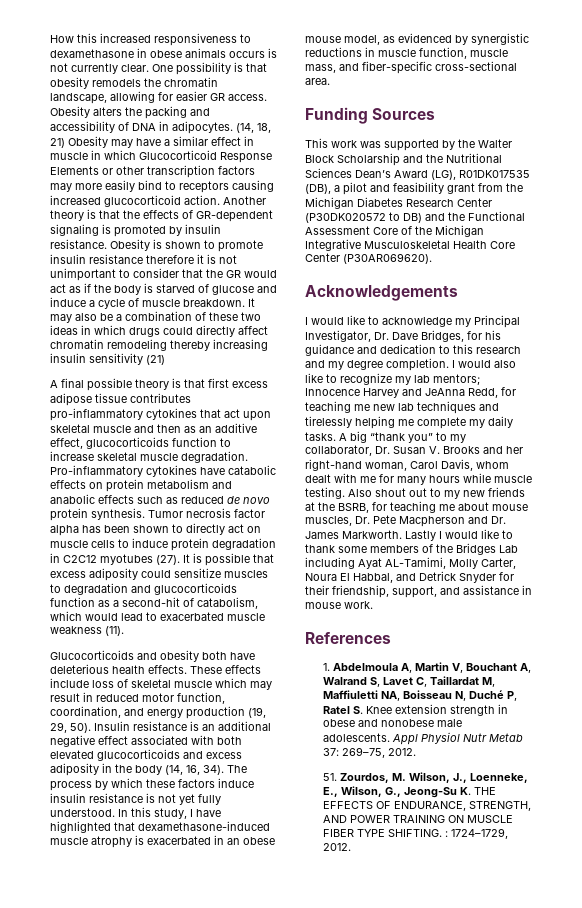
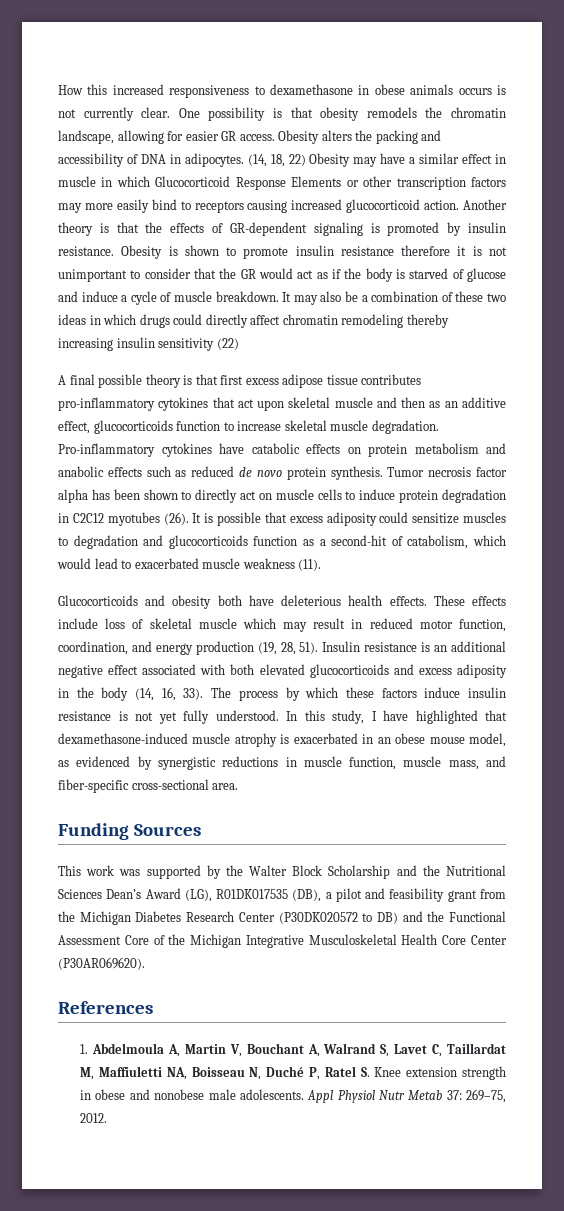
[50,138,65,148] 21) -> [288,154,306,166] 22)
[146,355,165,365] (21) -> [216,338,239,350] (22)
[156,555,180,565] (27). -> [163,512,189,525] (26).
[50,722,91,733] 29, 50). -> [280,642,319,655] 28, 51).
[203,765,224,775] 34). -> [183,688,204,700] 33).
[305,285,458,301] [305,315,520,328] [305,330,501,342] [305,344,521,356] [305,358,516,371] [305,373,480,385] [305,387,516,398] [305,401,499,414] [305,416,513,429] [305,431,466,443] [305,445,523,456] [305,459,509,471] [305,473,532,485] [305,487,525,499] [305,501,528,513] [305,515,506,527] [305,529,513,541] [305,543,518,555] [305,557,516,569] [305,571,514,583] [305,585,532,598] [305,601,373,609] // Acknowledgements // I would like to acknowledge my Principal Investigator, Dr. Dave Bridges, for his guidance and dedication to this research and my degree completion. I would also like to recognize my lab mentors; Innocence Harvey and JeAnna Redd, for teaching me new lab techniques and tirelessly helping me complete my daily tasks. A big “thank you” to my collaborator, Dr. Susan V. Brooks and her right-hand woman, Carol Davis, whom dealt with me for many hours while muscle testing. Also shout out to my new friends at the BSRB, for teaching me about mouse muscles, Dr. Pete Macpherson and Dr. James Markworth. Lastly I would like to thank some members of the Bridges Lab including Ayat AL-Tamimi, Molly Carter, Noura El Habbal, and Detrick Snyder for their friendship, support, and assistance in mouse work. -> (145, 963) none
[323,772,529,783] [323,786,497,798] [323,801,532,811] [323,815,514,823] [323,828,509,839] [323,843,352,851] // 51. Zourdos, M. Wilson, J., Loenneke, E., Wilson, G., Jeong-Su K. THE EFFECTS OF ENDURANCE, STRENGTH, AND POWER TRAINING ON MUSCLE FIBER TYPE SHIFTING. : 1724–1729, 2012. -> (108, 1118) none

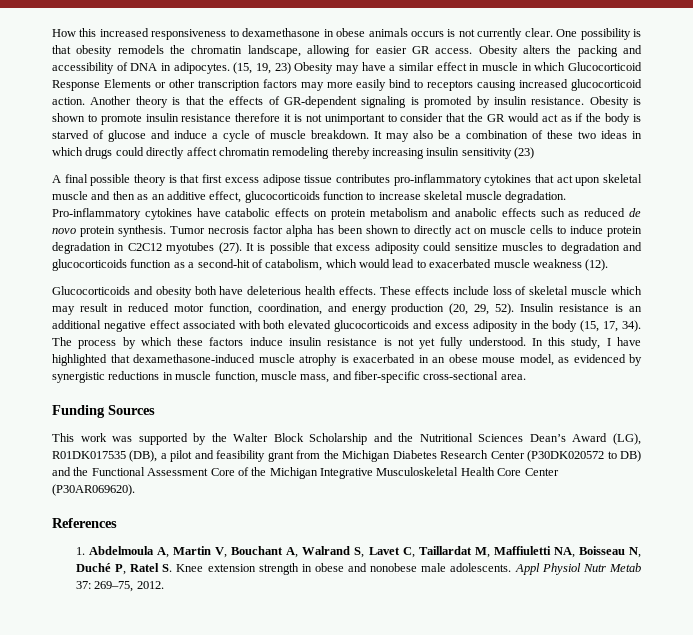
[247,154,306,167] (14, 18, 22) -> [233,62,291,74] (15, 19, 23)
[216,338,239,350] (22) -> [514,147,535,159] (23)
[163,512,189,525] (26). -> [218,242,242,254] (27).
[298,559,322,571] (11). -> [585,259,609,271] (12).
[257,642,319,655] (19, 28, 51). -> [449,303,515,315] (20, 29, 52).
[135,687,204,701] (14, 16, 33). -> [580,320,641,332] (15, 17, 34).

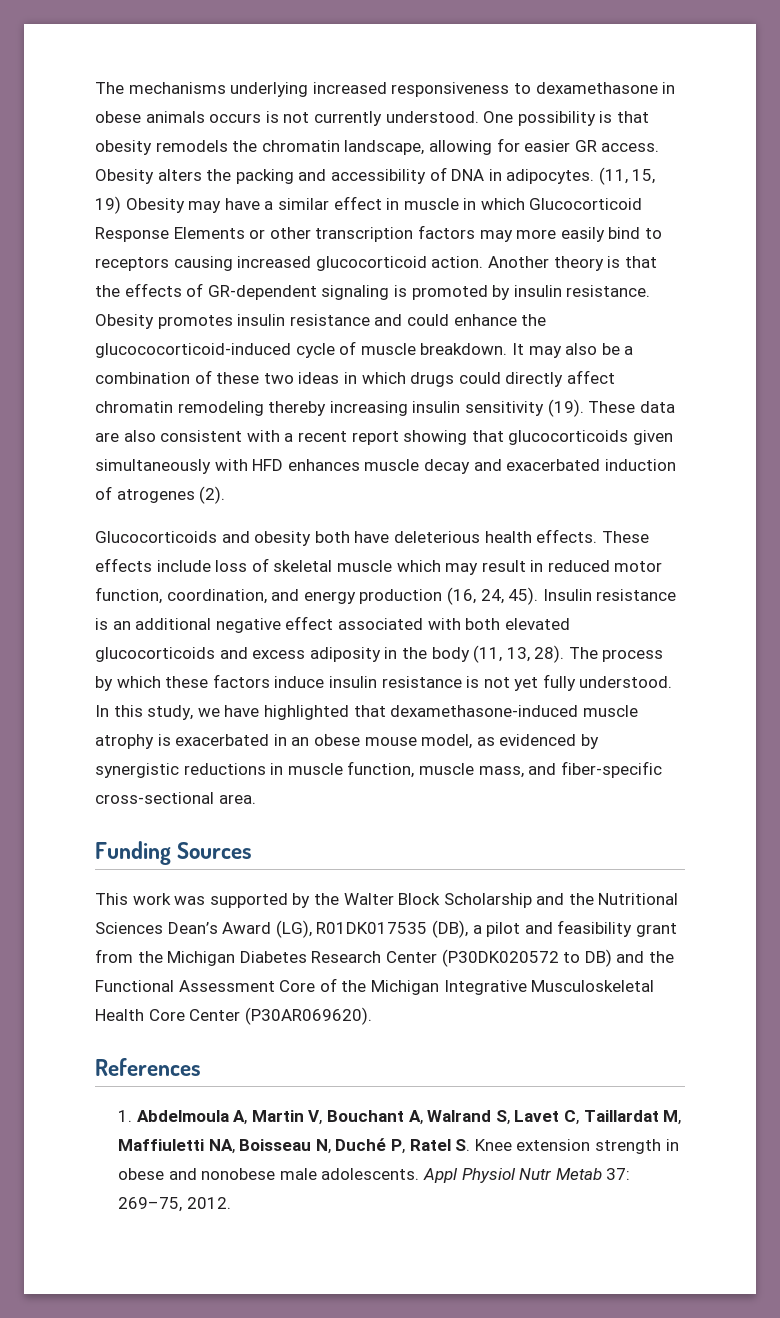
[52,28,97,37] How this -> [95,82,309,97] The mechanisms underlying
[524,28,553,37] clear. -> [385,111,479,123] understood.
[233,62,291,74] (15, 19, 23) -> [598,167,656,185] [95,196,121,214] (11, 15, 19)
[633,97,641,105] [52,113,641,125] [52,130,218,142] is shown to promote insulin resistance therefore it is not unimportant to consider that the GR would act as if the body is starved of glucose and induce a -> [157,314,547,329] [95,343,291,358] promotes insulin resistance and could enhance the glucococorticoid-induced
[514,147,535,159] [52,174,642,186] [52,191,566,203] [52,208,641,220] [52,225,643,237] [52,242,642,254] [52,259,609,271] (23) // A final possible theory is that first excess adipose tissue contributes pro-inflammatory cytokines that act upon skeletal muscle and then as an additive effect, glucocorticoids function to increase skeletal muscle degradation. Pro-inflammatory cytokines have catabolic effects on protein metabolism and anabolic effects such as reduced de novo protein synthesis. Tumor necrosis factor alpha has been shown to directly act on muscle cells to induce protein degradation in C2C12 myotubes (27). It is possible that excess adiposity could sensitize muscles to degradation and glucocorticoids function as a second-hit of catabolism, which would lead to exacerbated muscle weakness (12). -> [547,399,675,417] [95,430,673,445] [95,459,676,474] [95,486,226,504] (19). These data are also consistent with a recent report showing that glucocorticoids given simultaneously with HFD enhances muscle decay and exacerbated induction of atrogenes (2).
[449,303,515,315] (20, 29, 52). -> [446,587,539,605] (16, 24, 45).
[580,320,641,332] (15, 17, 34). -> [473,645,565,663] (11, 13, 28).
[606,338,611,346] I -> [197,708,220,717] we

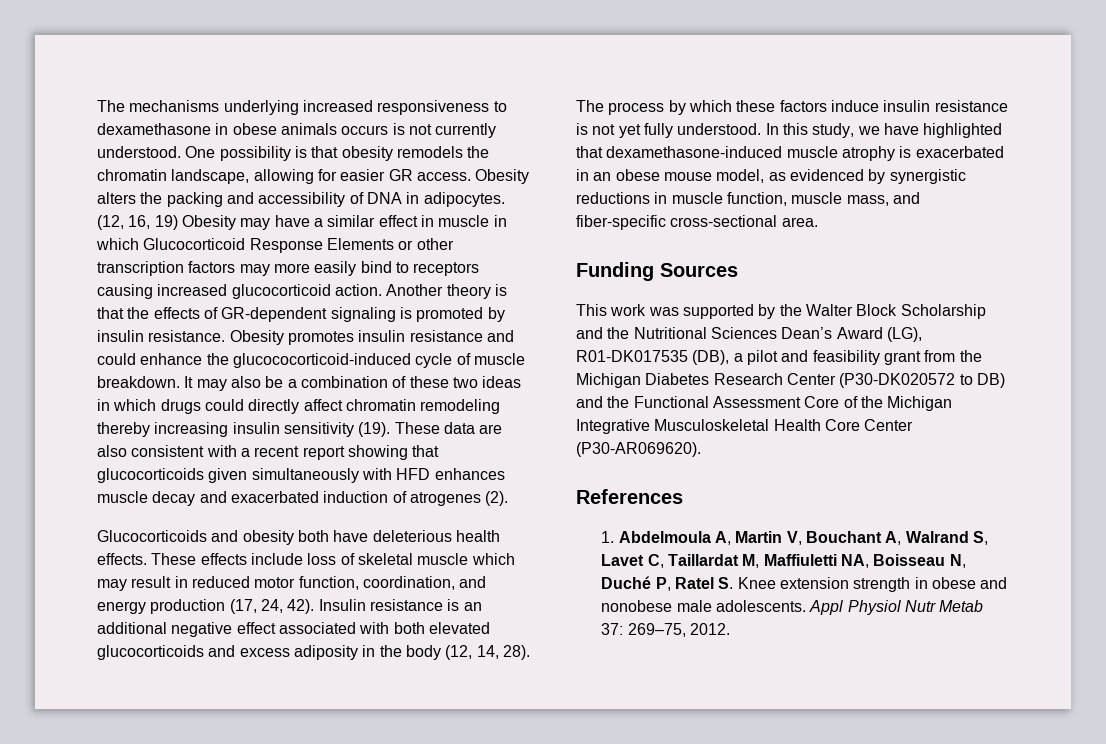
[598,167,656,185] (11, 15, -> [97,215,151,230] (12, 16,
[446,587,539,605] (16, 24, 45). -> [229,599,315,614] (17, 24, 42).
[473,645,530,663] (11, 13, -> [445,645,499,660] (12, 14,
[316,922,428,934] R01DK017535 -> [576,350,688,362] R01-DK017535
[441,949,559,967] (P30DK020572 -> [839,373,956,388] (P30-DK020572
[244,1007,372,1025] (P30AR069620). -> [576,442,701,457] (P30-AR069620).

